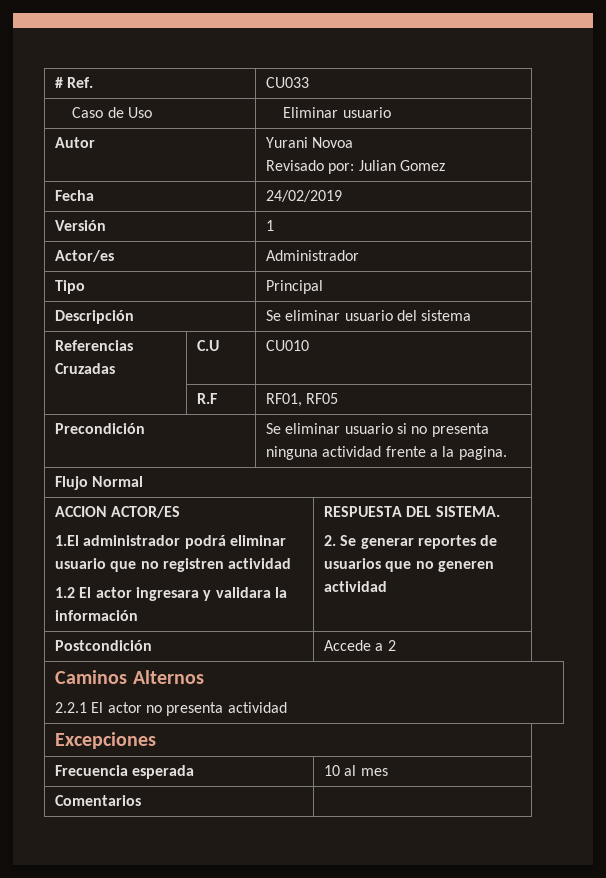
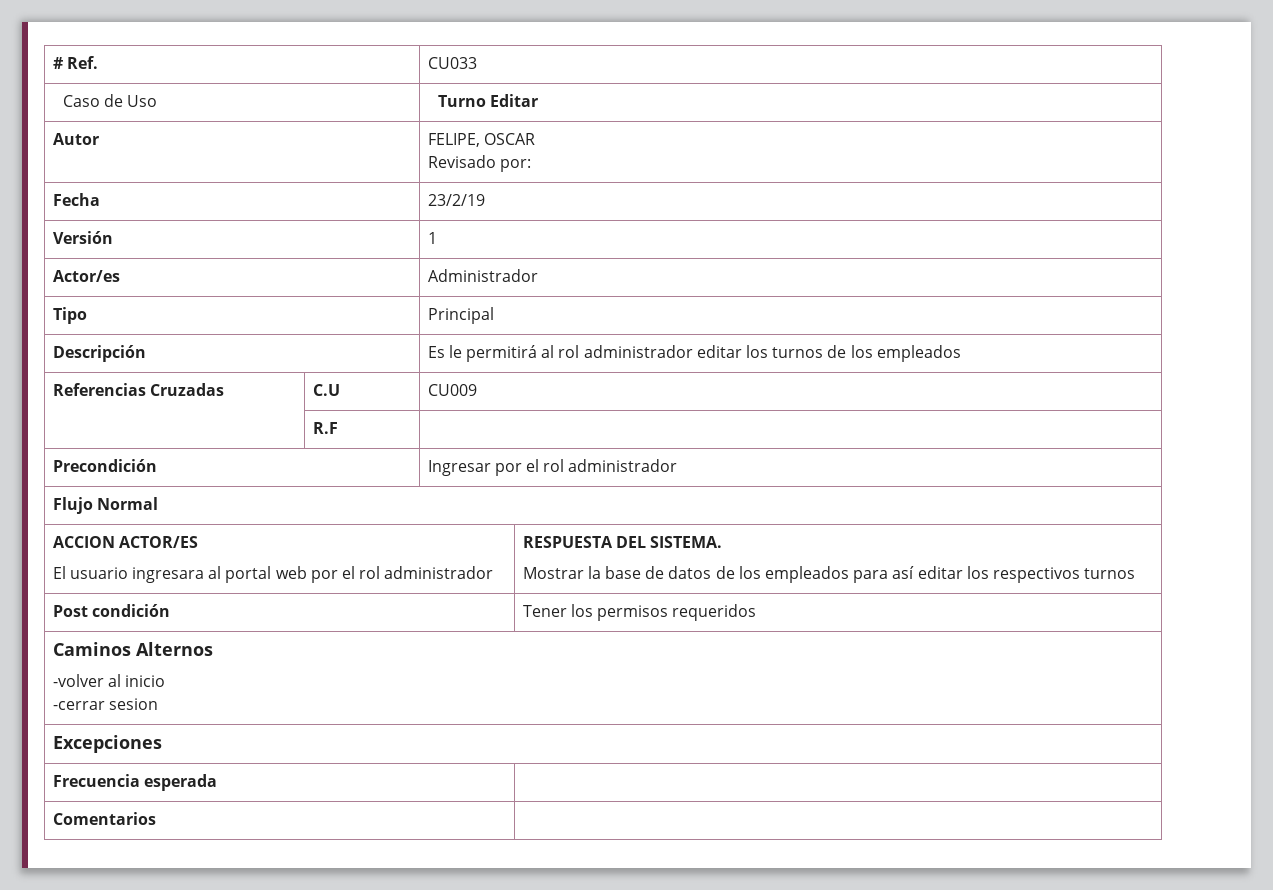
[283,107,391,118] Eliminar usuario -> [438,94,539,107] Turno Editar
[266,137,354,148] Yurani Novoa -> [427,133,535,147] FELIPE, OSCAR
[358,160,446,171] Julian Gomez -> (531, 165) none
[266,190,343,202] 24/02/2019 -> [427,194,485,206] 23/2/19
[266,310,472,321] Se eliminar usuario del sistema -> [427,345,961,362] Es le permitirá al rol administrador editar los turnos de los empleados
[266,340,310,351] CU010 -> [427,384,477,396] CU009
[266,393,339,407] RF01, RF05 -> (338, 428) none
[266,423,489,437] [266,446,507,460] [55,476,144,490] [55,506,181,518] [55,535,287,549] [55,558,292,572] [55,587,288,601] [55,610,139,621] [324,506,500,517] [324,535,498,549] [324,558,495,572] [324,581,388,592] [55,640,153,651] [324,640,396,651] [55,670,204,684] [55,702,287,716] Se eliminar usuario si no presenta ninguna actividad frente a la pagina. // Flujo Normal // ACCION ACTOR/ES // 1.El administrador podrá eliminar usuario que no registren actividad // 1.2 El actor ingresara y validara la información | RESPUESTA DEL SISTEMA. // 2. Se generar reportes de usuarios que no generen actividad // Postcondición | Accede a 2 // Caminos Alternos // 2.2.1 El actor no presenta actividad -> [427,459,678,476] [52,497,158,514] [52,536,198,548] [52,566,494,583] [522,536,723,548] [522,566,1136,583] [52,604,170,617] [522,604,757,621] [52,642,213,656] [52,674,166,687] [52,698,158,710] Ingresar por el rol administrador // Flujo Normal // ACCION ACTOR/ES // El usuario ingresara al portal web por el rol administrador | RESPUESTA DEL SISTEMA. // Mostrar la base de datos de los empleados para así editar los respectivos turnos // Post condición | Tener los permisos requeridos // Caminos Alternos // -volver al inicio // -cerrar sesion
[324,765,388,776] 10 al mes -> (217, 782) none

